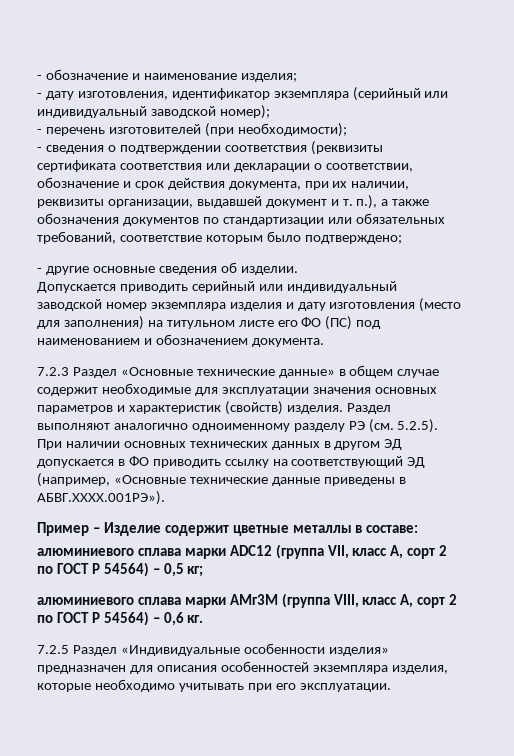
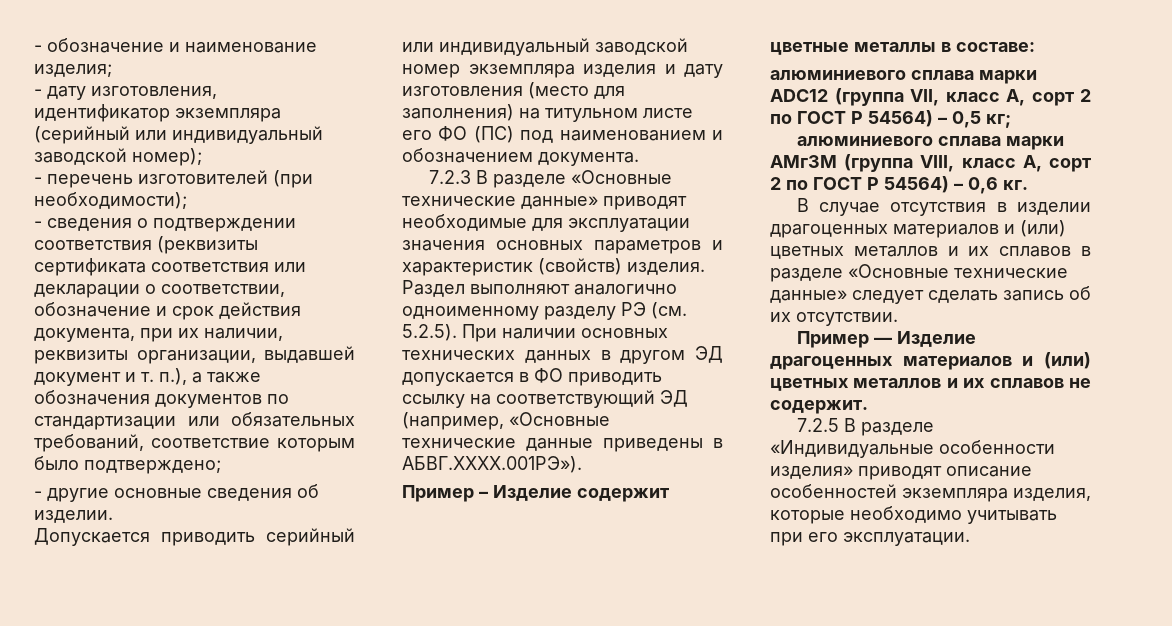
[72,365,440,378] [37,387,98,396] Раздел «Основные технические данные» в общем случае содержит -> [475,170,672,188] [402,196,687,210] В разделе «Основные технические данные» приводят
(204, 619) none -> [796,198,1091,216] [770,220,1066,238] [770,246,1091,259] [770,264,1068,282] [770,286,1091,304] [770,312,898,326] [796,331,976,348] [770,352,1091,370] [770,378,1091,391] [770,400,868,414] // В случае отсутствия в изделии драгоценных материалов и (или) цветных металлов и их сплавов в разделе «Основные технические данные» следует сделать запись об их отсутствии. // Пример — Изделие драгоценных материалов и (или) цветных металлов и их сплавов не содержит.
[72,645,117,656] Раздел -> [843,418,934,436] В разделе
[37,665,217,674] предназначен для описания -> [858,466,1032,480] приводят описание

